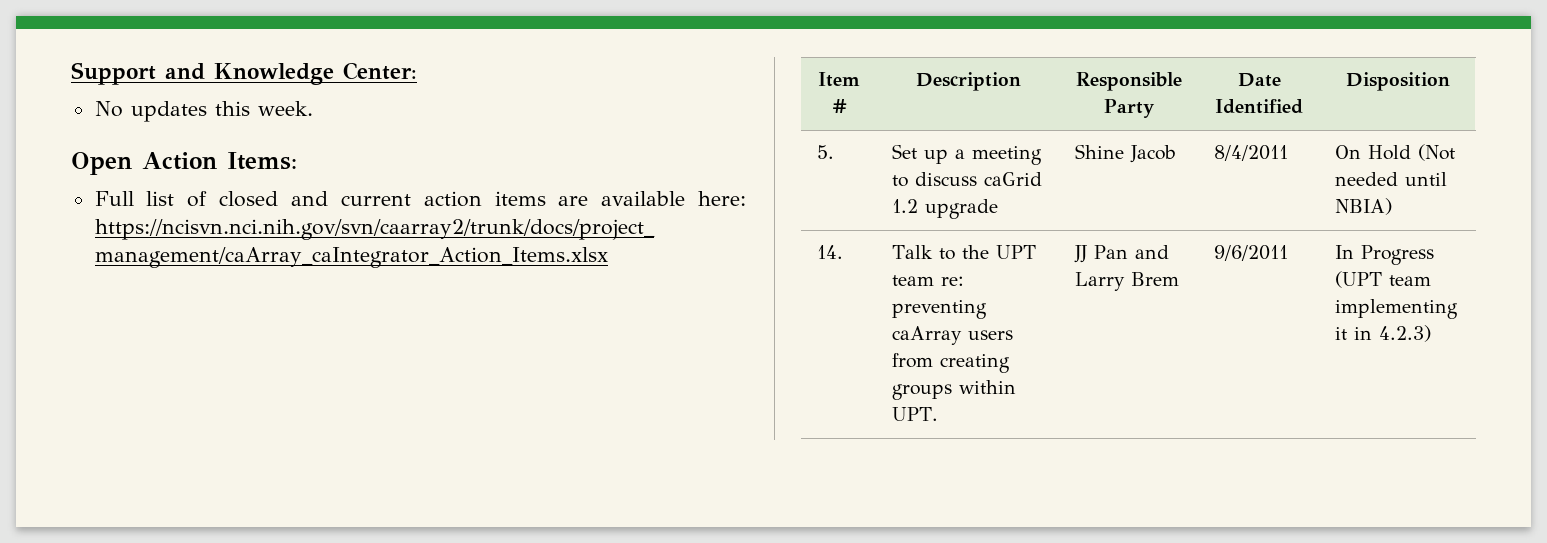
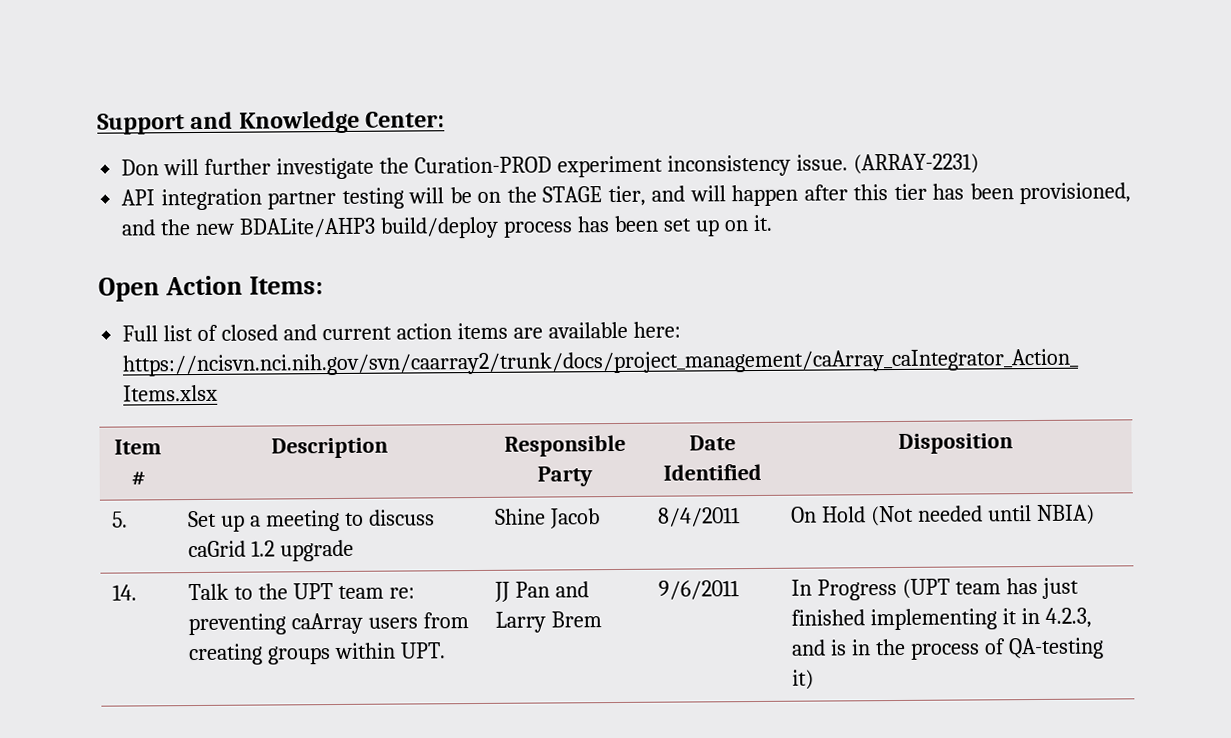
[94,101,313,122] No updates this week. -> [121,153,979,180] [121,182,1132,211] [121,214,773,239] Don will further investigate the Curation-PROD experiment inconsistency issue. (ARRAY-2231) // API integration partner testing will be on the STAGE tier, and will happen after this tier has been provisioned, and the new BDALite/AHP3 build/deploy process has been set up on it.
[1334,299,1458,319] [1334,325,1431,342] implementing it in 4.2.3) -> [1005,577,1079,599] [790,607,1092,631] [790,637,1104,660] [791,669,814,690] has just finished implementing it in 4.2.3, and is in the process of QA-testing it)

